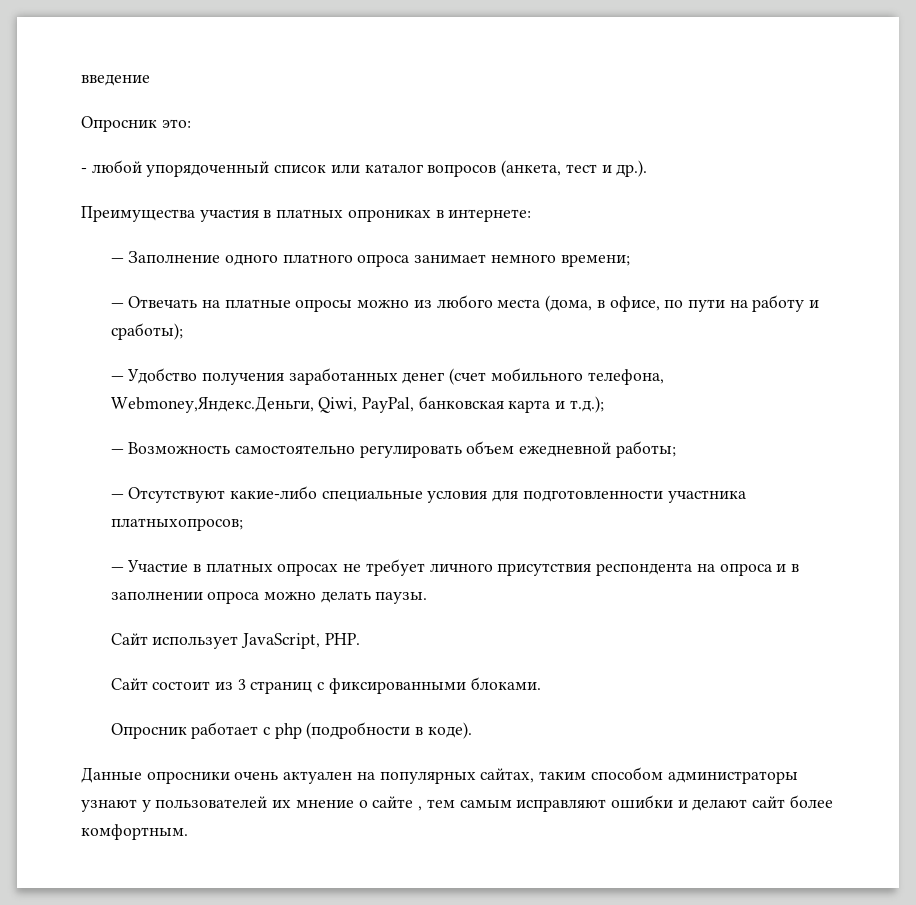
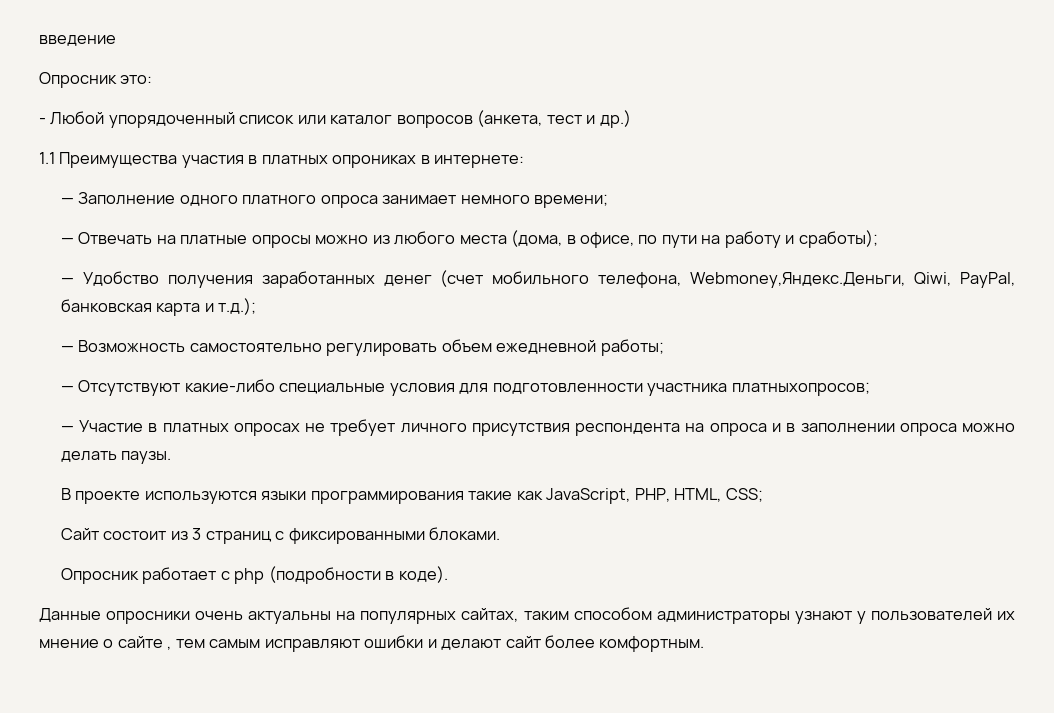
[91,160,142,173] любой -> [50,111,105,125] Любой
[616,160,648,177] др.). // -> [599,110,631,128] [39,152,55,164] др.) // 1.1
[110,633,360,649] Сайт использует JavaScript, PHP. -> [60,488,763,504] В проекте используются языки программирования такие как JavaScript, PHP, HTML, CSS;
[283,771,353,784] актуален -> [248,611,332,624] актуальны

